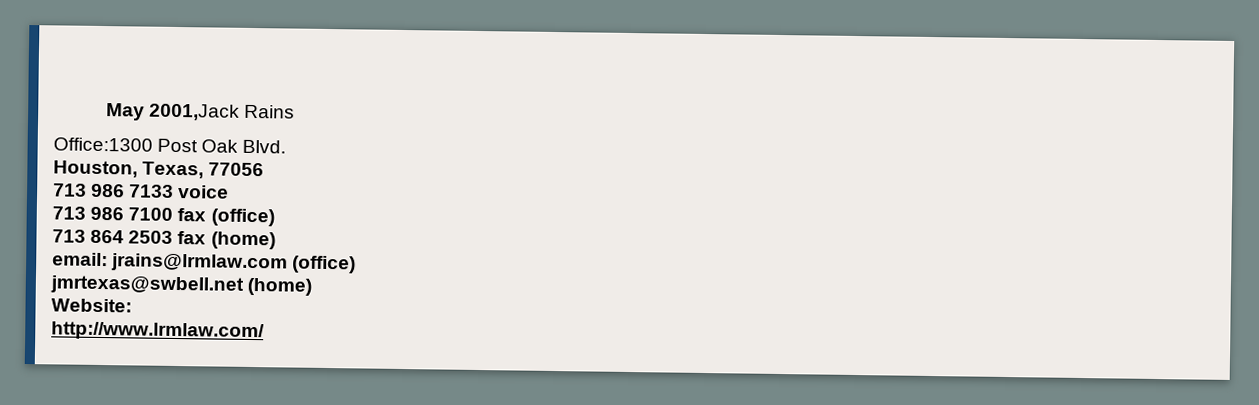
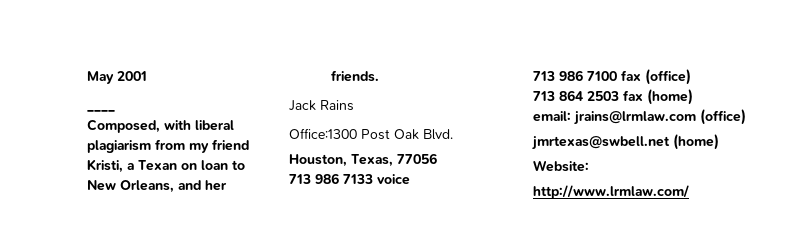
[149,103,241,121] 2001,Jack -> [116,71,147,81] [86,110,115,112] [86,119,234,133] [86,139,249,153] [86,159,245,173] [86,180,227,193] [330,70,379,82] [289,100,316,111] 2001 // ____ // Composed, with liberal plagiarism from my friend Kristi, a Texan on loan to New Orleans, and her friends. // Jack

